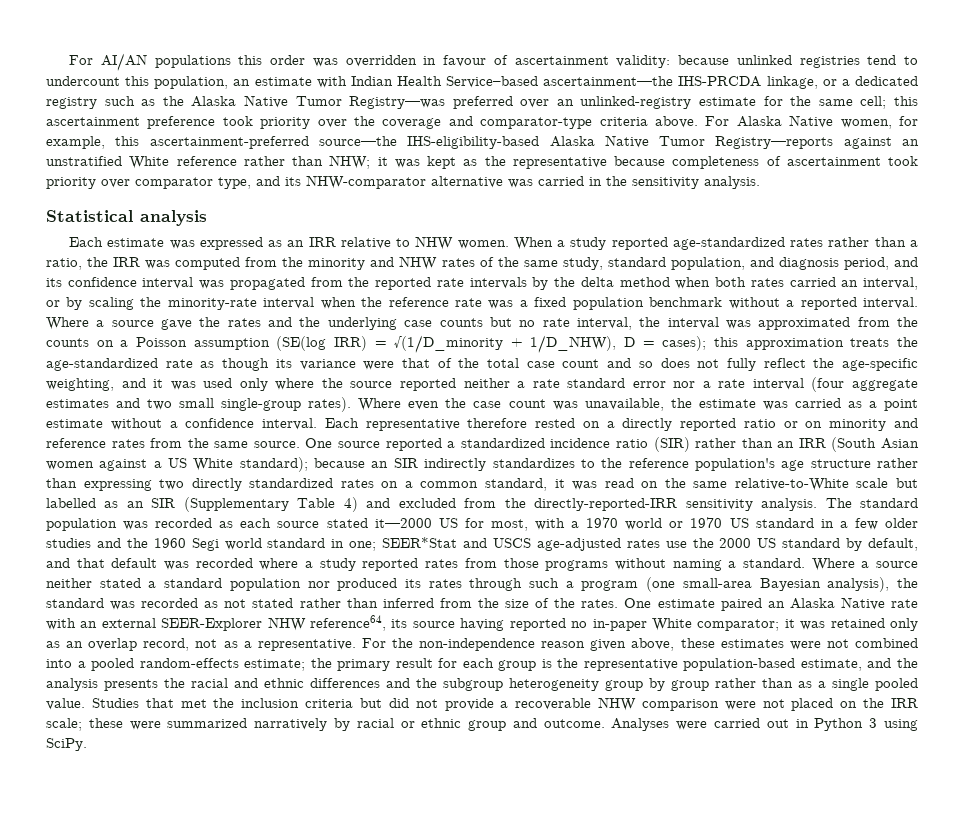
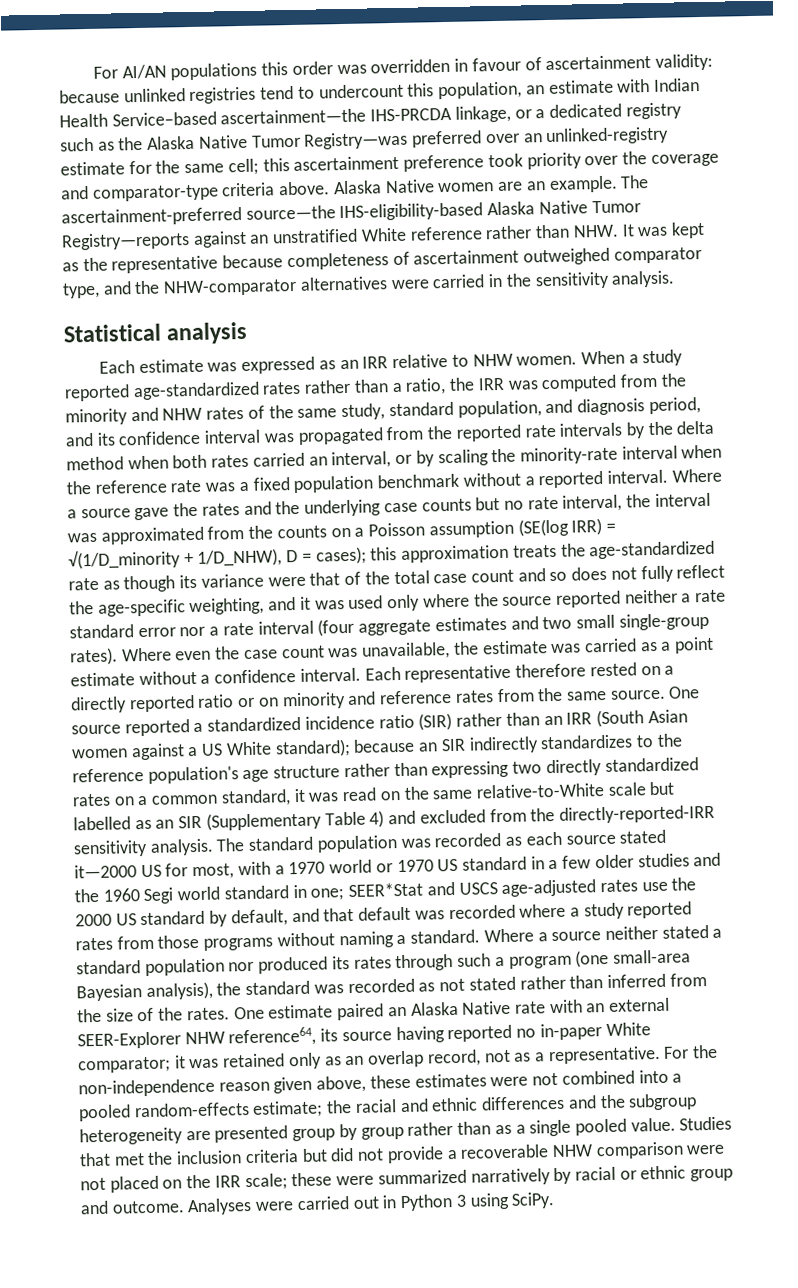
[705,115,918,129] [46,136,140,149] For Alaska Native women, for example, this -> [332,175,650,195] Alaska Native women are an example. The
[329,155,388,169] NHW; it -> [572,224,635,238] NHW. It
[888,156,918,166] [46,175,533,189] took priority over comparator type, and its NHW-comparator alternative was -> [523,247,702,266] [62,276,430,299] outweighed comparator type, and the NHW-comparator alternatives were
[337,658,918,671] [46,678,185,691] primary result for each group is the representative population-based estimate, and the analysis presents the -> (353, 1107) none
(599, 684) none -> [185,1125,289,1143] are presented

